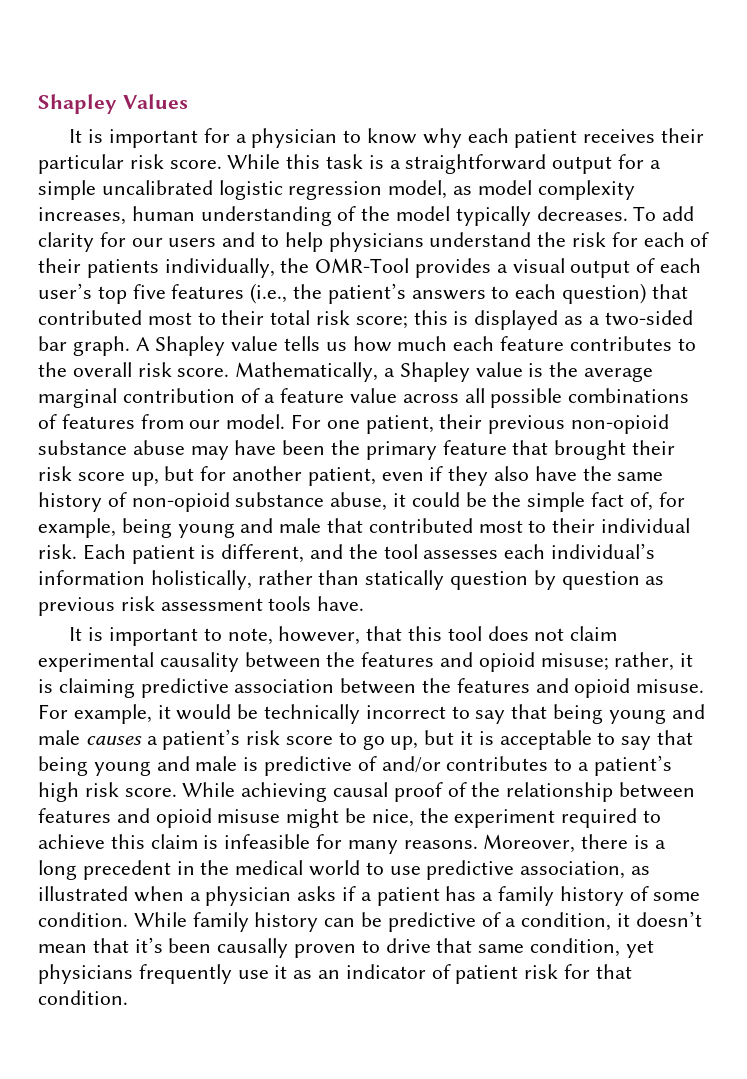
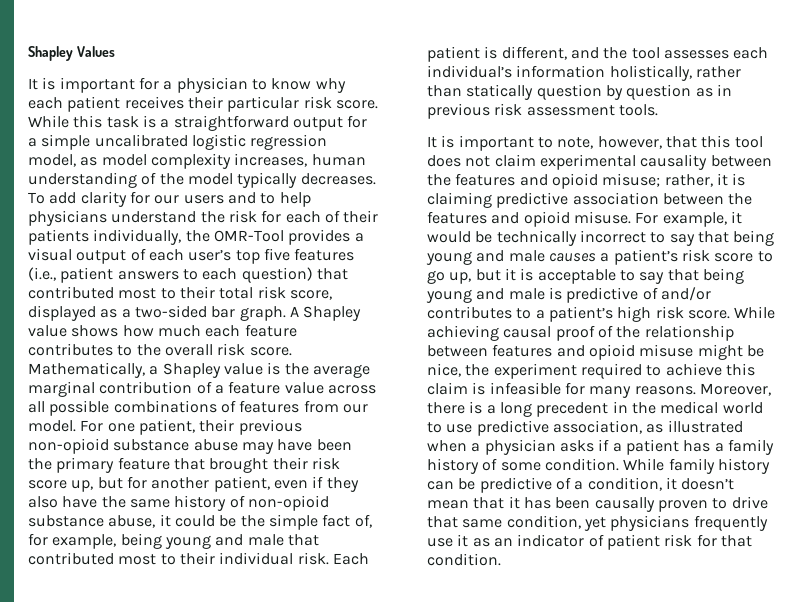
[293,283,406,304] the patient’s -> [60,267,114,283] patient
[355,310,469,329] score; this is -> [289,290,332,300] score,
[284,336,347,351] tells us -> [71,325,119,337] shows
(665, 580) none -> [716,84,732,96] in
[268,596,365,611] tools have. -> [618,104,658,116] tools.
[134,937,163,953] it’s -> [508,496,551,509] it has

